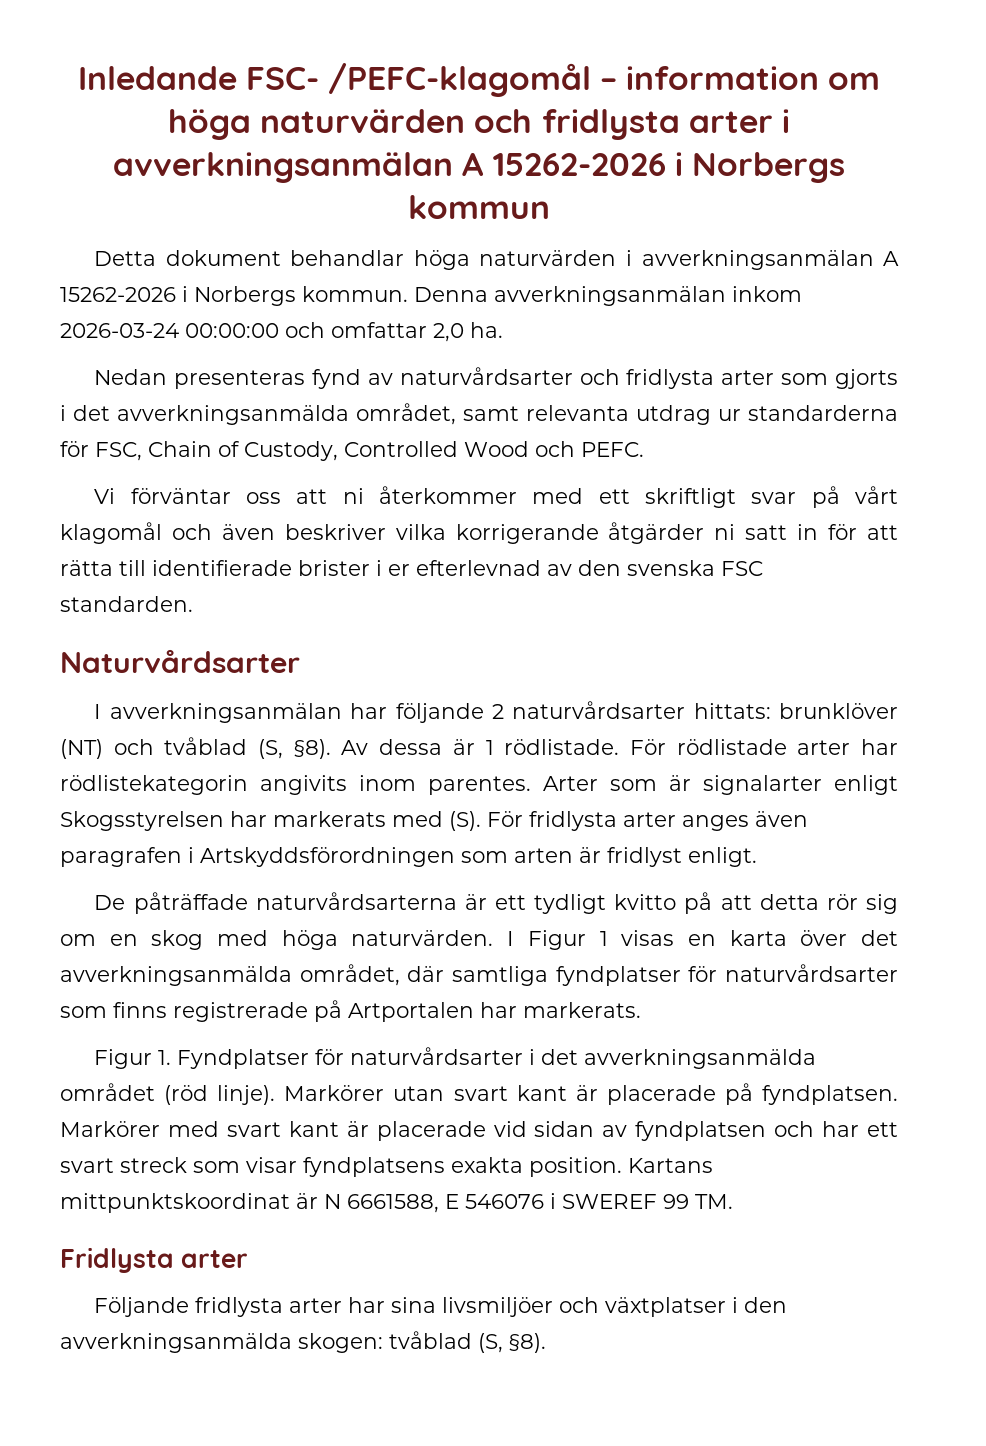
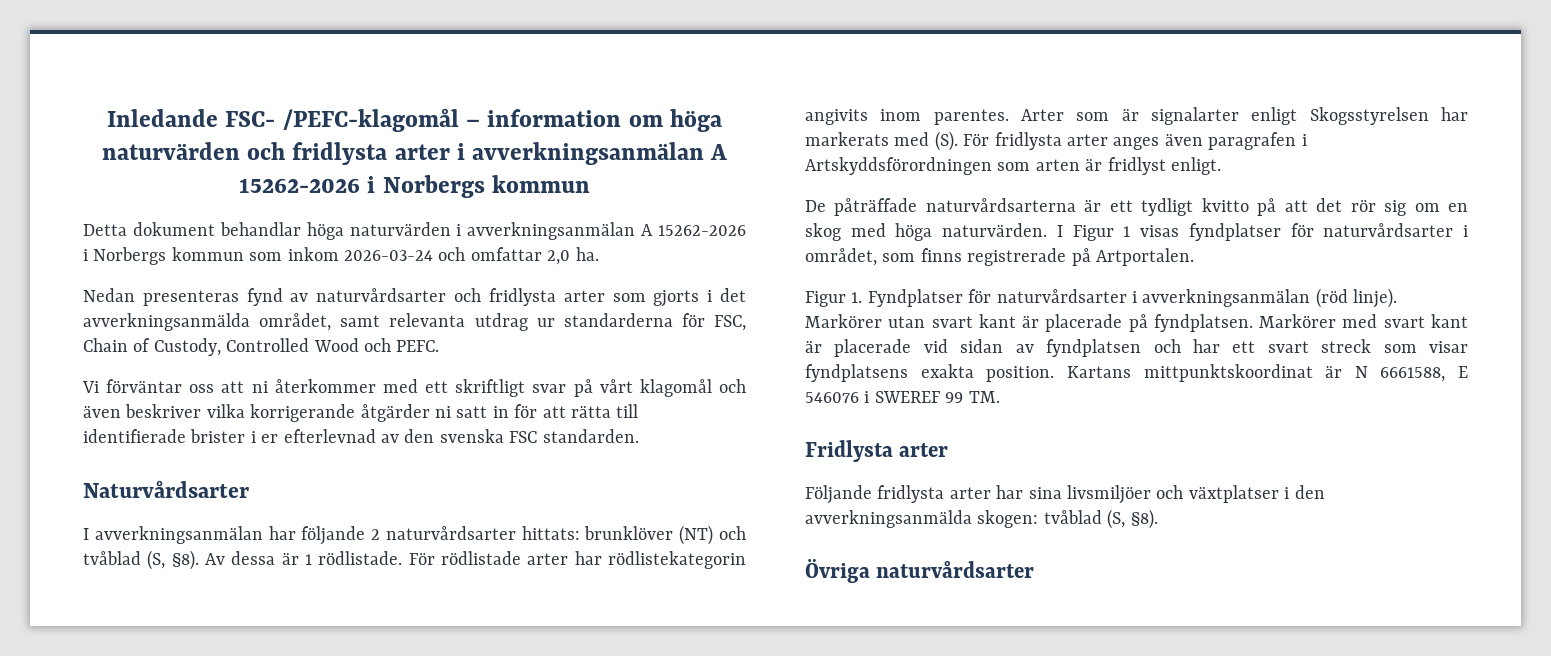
[302,286,726,306] kommun. Denna avverkningsanmälan -> [171,247,283,261] kommun som
[185,323,279,338] 00:00:00 -> (433, 255) none
[759,894,819,910] detta -> [1316,198,1343,212] det
[687,930,899,946] [60,964,548,986] en karta över det avverkningsanmälda området, där samtliga -> (1180, 231) none
(898, 973) none -> [1463,225,1468,237] [805,248,877,266] i området,
[348,1002,641,1022] Artportalen har markerats. -> [1096,248,1194,266] Artportalen.
[541,1049,817,1069] [60,1083,155,1101] det avverkningsanmälda området -> [1142,289,1311,307] avverkningsanmälan
(546, 1343) none -> [805,559,1035,583] // Övriga naturvårdsarter

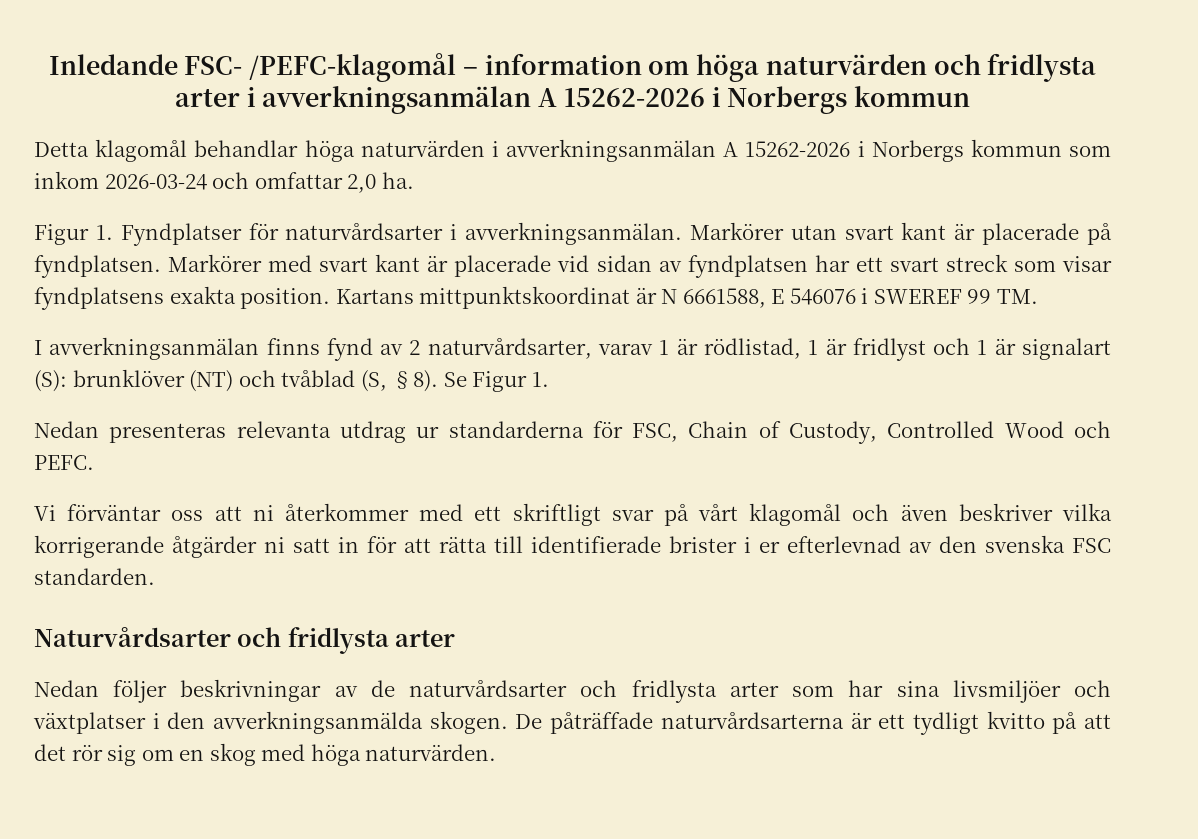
[132,222,215,236] dokument -> [95,139,188,162] klagomål
[83,288,747,307] [83,313,381,331] Nedan presenteras fynd av naturvårdsarter och fridlysta arter som gjorts i det avverkningsanmälda området, samt -> [34,222,1112,246] [34,254,1112,278] [34,286,1038,310] [34,337,1111,361] [34,369,549,392] [34,421,227,443] Figur 1. Fyndplatser för naturvårdsarter i avverkningsanmälan. Markörer utan svart kant är placerade på fyndplatsen. Markörer med svart kant är placerade vid sidan av fyndplatsen har ett svart streck som visar fyndplatsens exakta position. Kartans mittpunktskoordinat är N 6661588, E 546076 i SWEREF 99 TM. // I avverkningsanmälan finns fynd av 2 naturvårdsarter, varav 1 är rödlistad, 1 är fridlyst och 1 är signalart (S): brunklöver (NT) och tvåblad (S, §8). Se Figur 1. // Nedan presenteras
[83,525,746,545] [83,550,746,570] [805,107,1468,125] [805,131,1307,151] [805,157,1221,175] // I avverkningsanmälan har följande 2 naturvårdsarter hittats: brunklöver (NT) och tvåblad (S, §8). Av dessa är 1 rödlistade. För rödlistade arter har rödlistekategorin angivits inom parentes. Arter som är signalarter enligt Skogsstyrelsen har markerats med (S). För fridlysta arter anges även paragrafen i Artskyddsförordningen som arten är fridlyst enligt. // -> [237,627,456,654] [34,679,1112,703] [33,711,508,734] och fridlysta arter // Nedan följer beskrivningar av de naturvårdsarter och fridlysta arter som har sina livsmiljöer och växtplatser i den avverkningsanmälda skogen.
[1056,223,1468,241] [805,248,1194,266] [805,288,1398,308] [805,314,1468,332] [805,339,1468,357] [805,364,1468,382] [805,391,1000,403] [805,440,949,462] [805,485,1325,504] [805,509,1158,529] [805,559,1035,583] I Figur 1 visas fyndplatser för naturvårdsarter i området, som finns registrerade på Artportalen. // Figur 1. Fyndplatser för naturvårdsarter i avverkningsanmälan (röd linje). Markörer utan svart kant är placerade på fyndplatsen. Markörer med svart kant är placerade vid sidan av fyndplatsen och har ett svart streck som visar fyndplatsens exakta position. Kartans mittpunktskoordinat är N 6661588, E 546076 i SWEREF 99 TM. // Fridlysta arter // Följande fridlysta arter har sina livsmiljöer och växtplatser i den avverkningsanmälda skogen: tvåblad (S, §8). // Övriga naturvårdsarter -> (497, 752) none

